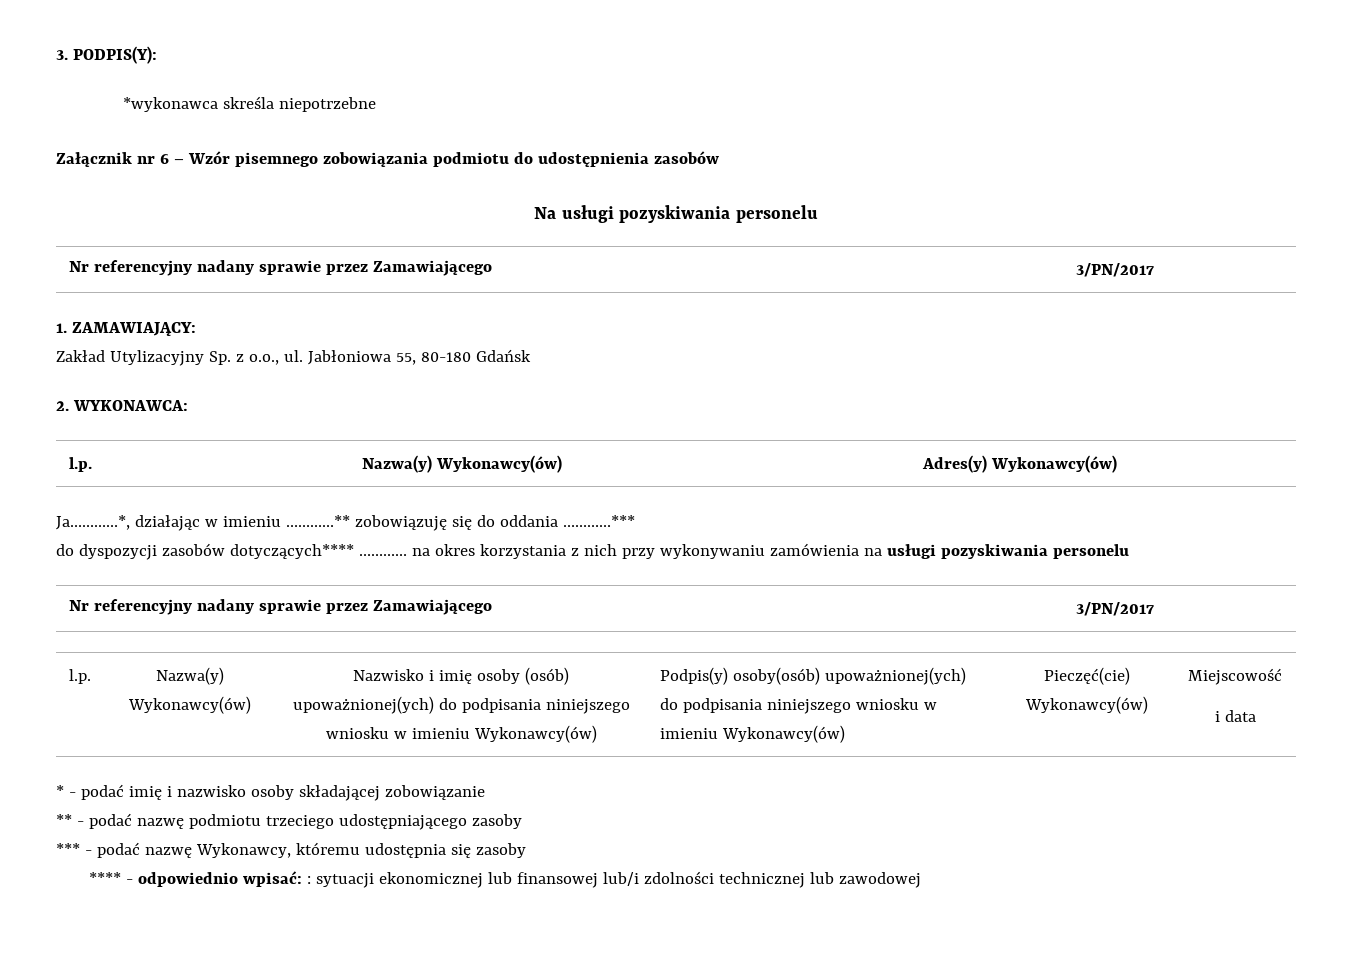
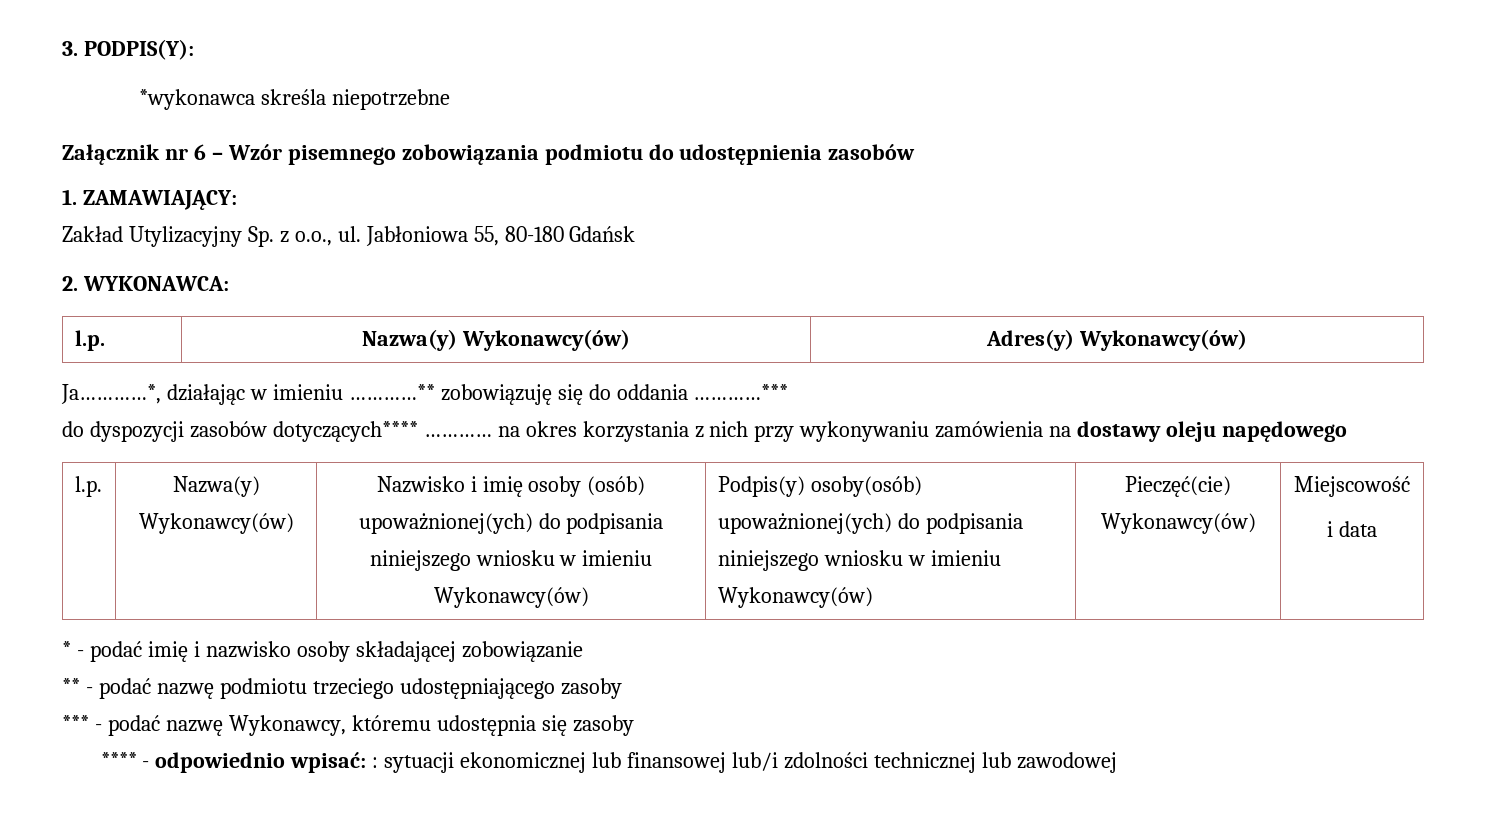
[534,205,818,223] [68,260,492,276] [1075,263,1154,277] // Na usługi pozyskiwania personelu // Nr referencyjny nadany sprawie przez Zamawiającego | 3/PN/2017 -> (916, 152) none
[886,544,1129,559] [68,599,492,615] [1075,602,1154,616] usługi pozyskiwania personelu // Nr referencyjny nadany sprawie przez Zamawiającego | 3/PN/2017 -> [1077,421,1348,442] dostawy oleju napędowego

